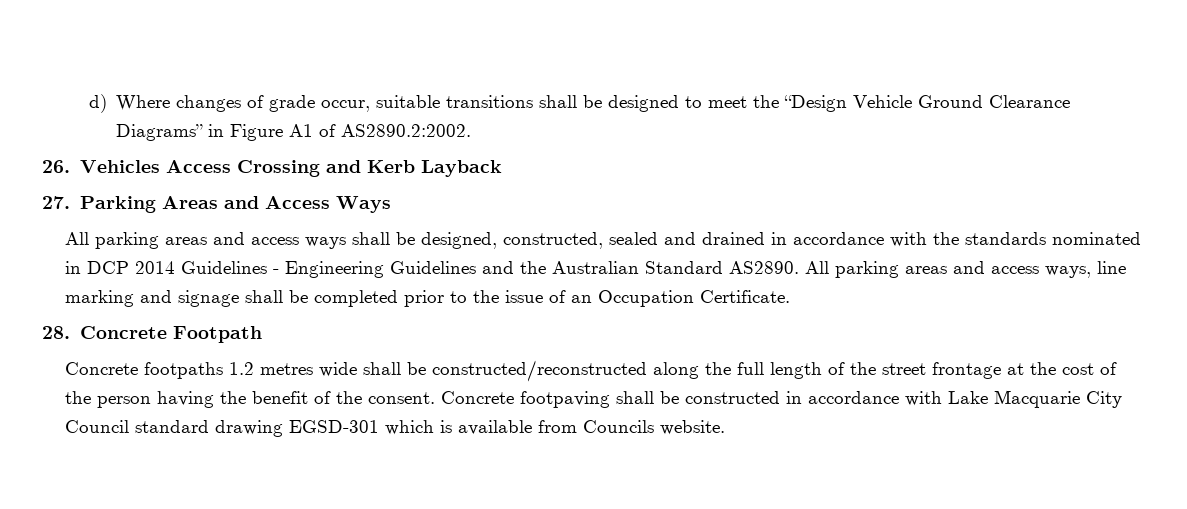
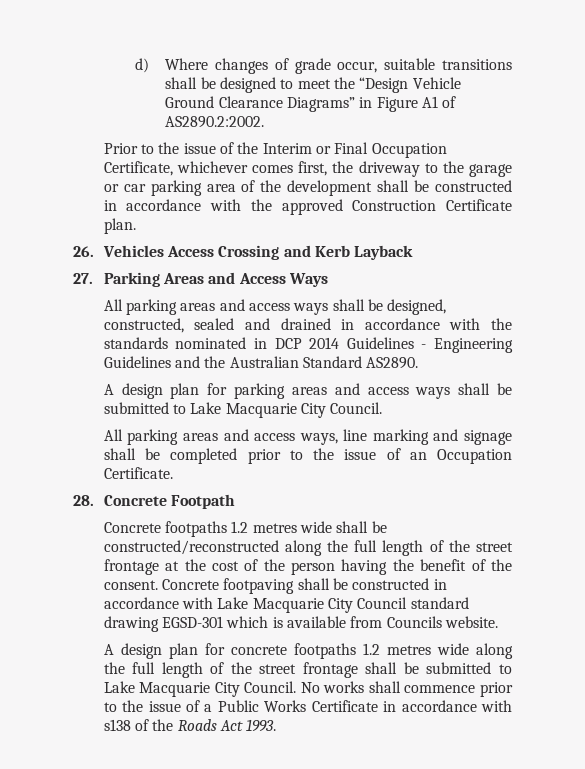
(472, 130) none -> [103,142,447,158] [103,161,512,177] [103,180,512,196] [103,199,512,215] [103,218,136,234] // Prior to the issue of the Interim or Final Occupation Certificate, whichever comes first, the driveway to the garage or car parking area of the development shall be constructed in accordance with the approved Construction Certificate plan.
(800, 267) none -> [103,383,513,399] [103,402,383,418] // A design plan for parking areas and access ways shall be submitted to Lake Macquarie City Council. //
(726, 427) none -> [103,643,513,659] [103,662,512,678] [103,681,513,697] [103,700,512,712] [103,719,277,732] // A design plan for concrete footpaths 1.2 metres wide along the full length of the street frontage shall be submitted to Lake Macquarie City Council. No works shall commence prior to the issue of a Public Works Certificate in accordance with s138 of the Roads Act 1993.

